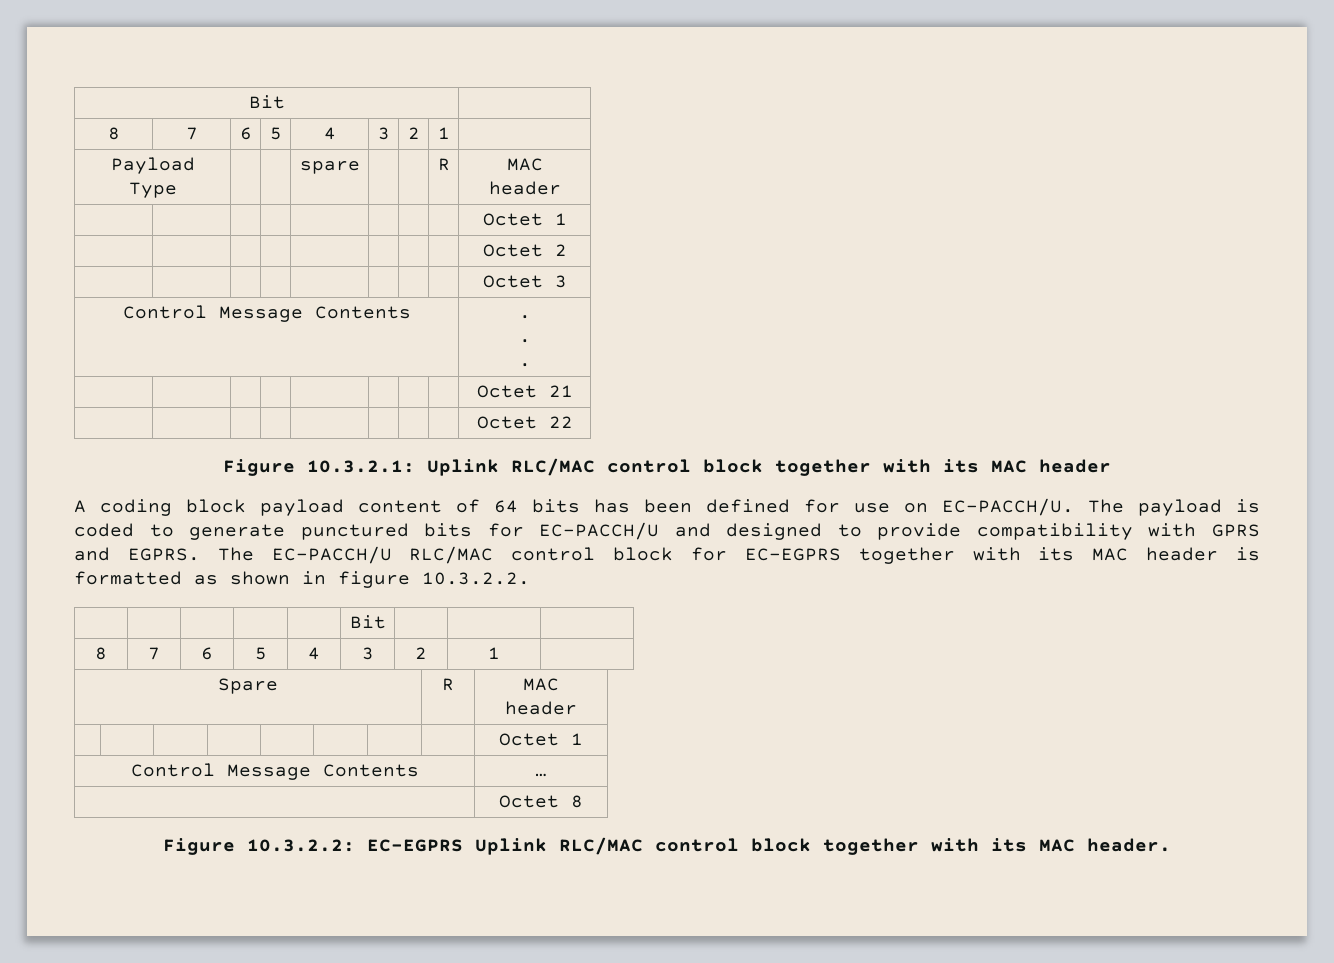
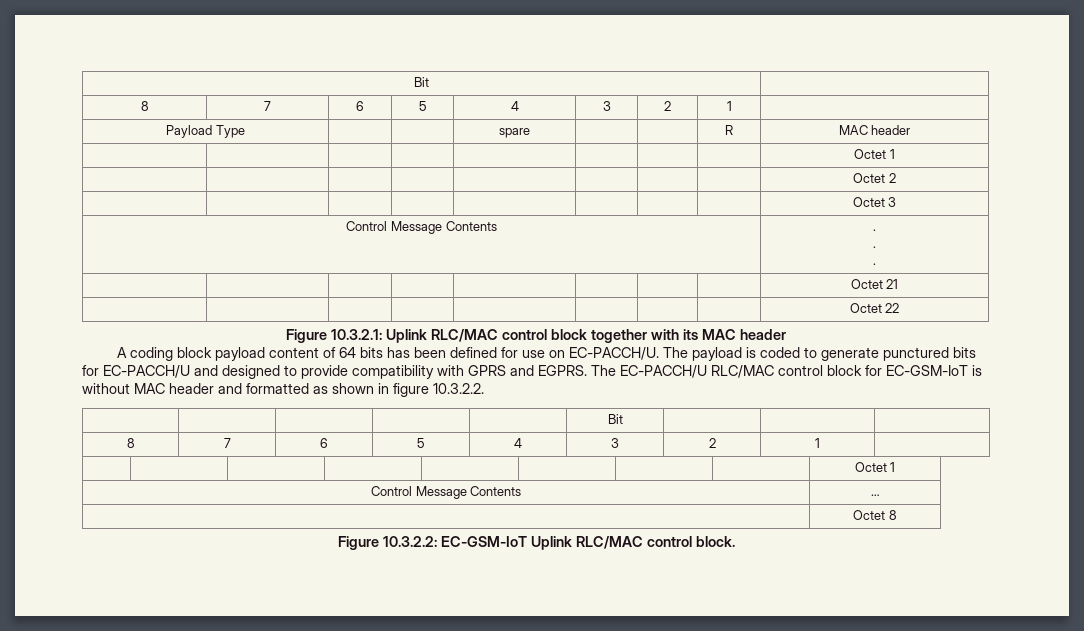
[744,547,1261,564] EC-EGPRS together with its MAC header is -> [886,365,982,376] [82,383,242,394] EC-GSM-IoT is without MAC header and
[218,678,278,694] [442,678,454,691] [523,678,559,691] [505,701,577,715] // Spare | R | MAC header -> (820, 443) none
[367,837,1171,855] EC-EGPRS Uplink RLC/MAC control block together with its MAC header. -> [440,536,735,550] EC-GSM-IoT Uplink RLC/MAC control block.

